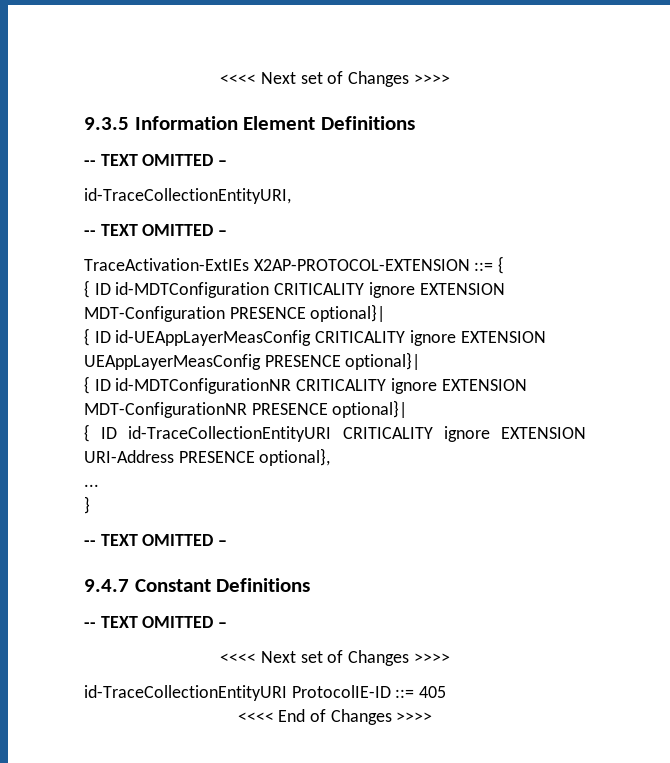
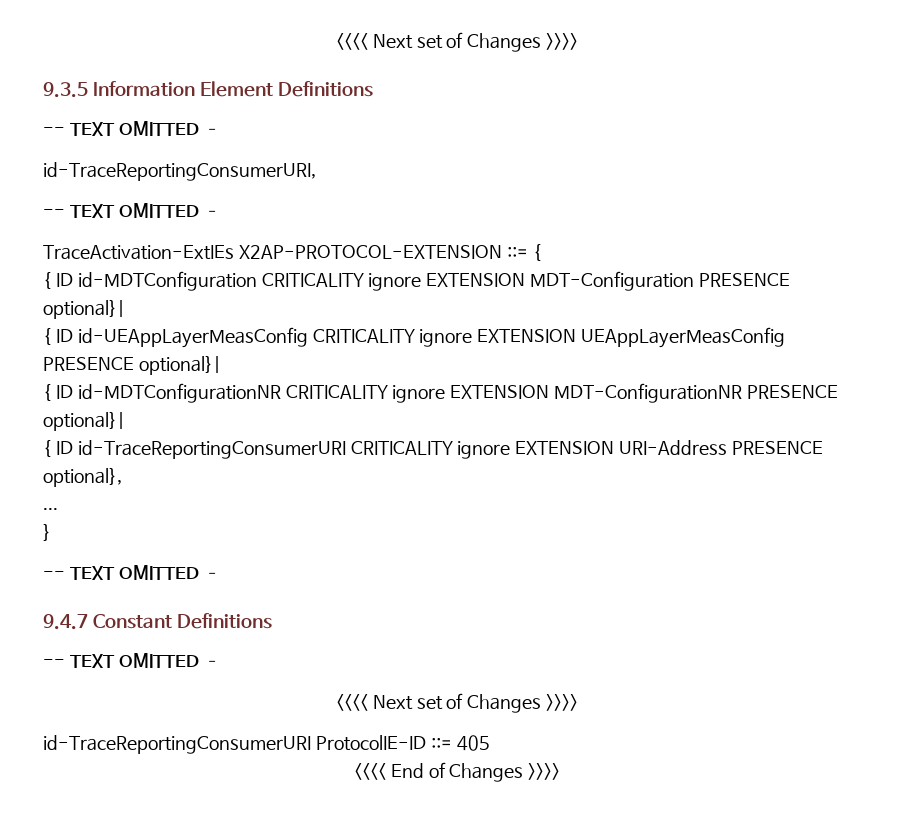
[84,188,291,204] id-TraceCollectionEntityURI, -> [43,162,316,181] id-TraceReportingConsumerURI,
[128,426,332,442] id-TraceCollectionEntityURI -> [77,440,346,459] id-TraceReportingConsumerURI
[84,685,287,701] id-TraceCollectionEntityURI -> [43,735,311,754] id-TraceReportingConsumerURI

